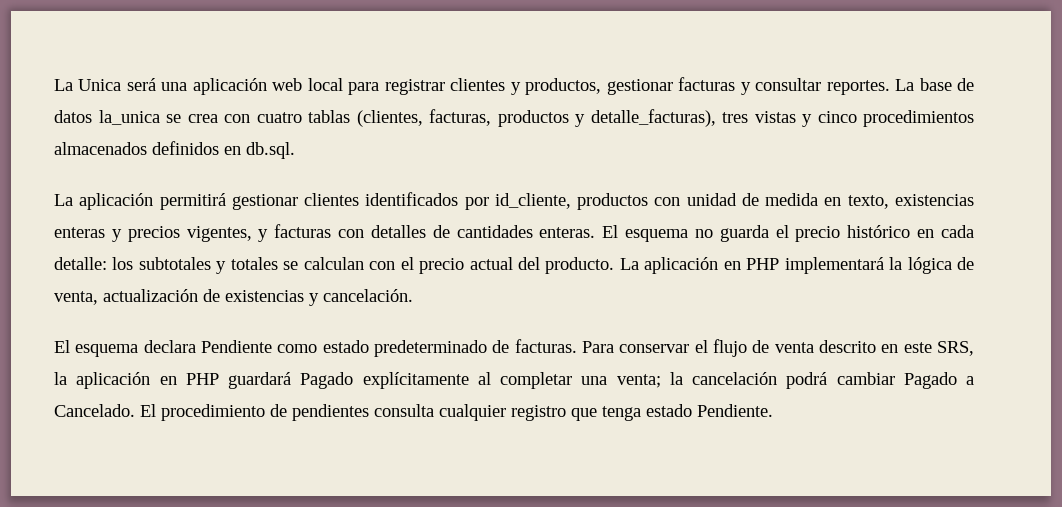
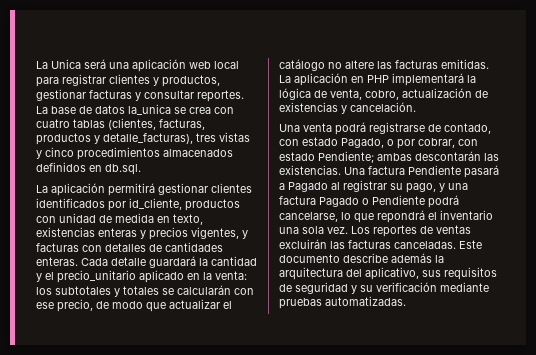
[602,225,975,242] [54,257,107,270] El esquema no guarda el precio histórico en cada detalle: -> [81,256,257,268] [36,270,247,283] Cada detalle guardará la cantidad y el precio_unitario aplicado en la venta:
[303,257,615,274] calculan con el precio actual del producto. -> [177,285,254,295] [36,299,232,312] [279,59,489,71] calcularán con ese precio, de modo que actualizar el catálogo no altere las facturas emitidas.
(98, 298) none -> [365,90,399,100] cobro,
[54,339,975,357] [54,372,974,389] [54,404,773,421] El esquema declara Pendiente como estado predeterminado de facturas. Para conservar el flujo de venta descrito en este SRS, la aplicación en PHP guardará Pagado explícitamente al completar una venta; la cancelación podrá cambiar Pagado a Cancelado. El procedimiento de pendientes consulta cualquier registro que tenga estado Pendiente. -> [279,122,491,135] [279,137,478,149] [279,151,499,163] [279,165,499,178] [279,180,468,193] [279,195,459,208] [279,210,493,223] [279,225,471,237] [279,239,482,249] [279,253,444,263] [279,267,497,280] [279,282,489,294] [279,296,406,309] Una venta podrá registrarse de contado, con estado Pagado, o por cobrar, con estado Pendiente; ambas descontarán las existencias. Una factura Pendiente pasará a Pagado al registrar su pago, y una factura Pagado o Pendiente podrá cancelarse, lo que repondrá el inventario una sola vez. Los reportes de ventas excluirán las facturas canceladas. Este documento describe además la arquitectura del aplicativo, sus requisitos de seguridad y su verificación mediante pruebas automatizadas.

